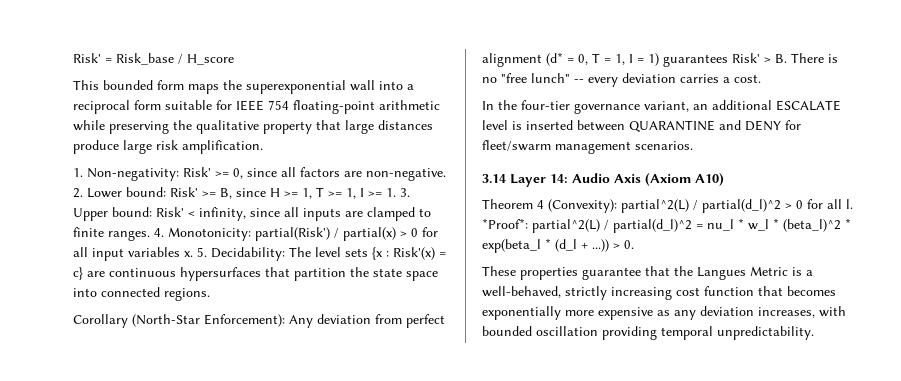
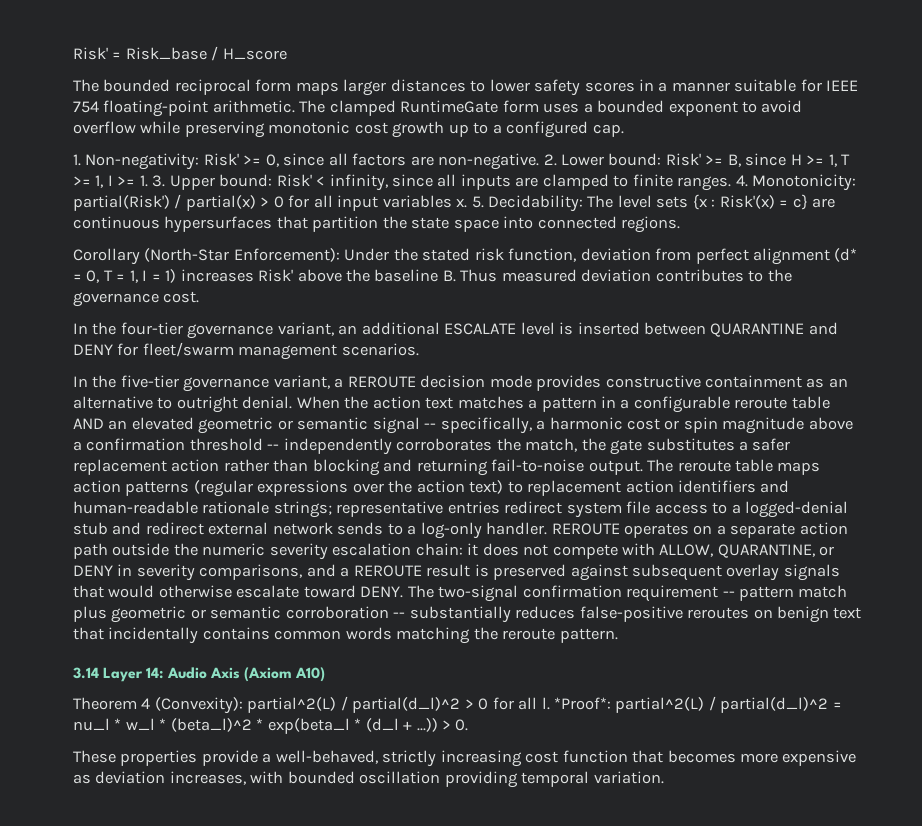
[73,80,414,94] [73,100,161,114] This bounded form maps the superexponential wall into a reciprocal form -> [73,79,730,96] The bounded reciprocal form maps larger distances to lower safety scores in a manner
[379,100,440,110] [73,120,433,134] [73,140,263,154] arithmetic while preserving the qualitative property that large distances produce large risk amplification. -> [212,100,803,116] [73,121,624,138] arithmetic. The clamped RuntimeGate form uses a bounded exponent to avoid overflow while preserving monotonic cost growth up to a configured cap.
[289,315,313,328] Any -> [344,248,577,262] Under the stated risk function,
[663,53,838,67] [482,73,730,87] guarantees Risk' > B. There is no "free lunch" -- every deviation carries a -> [180,269,792,282] [73,292,159,307] increases Risk' above the baseline B. Thus measured deviation contributes to the governance
(693, 145) none -> [73,375,848,392] [73,396,830,413] [73,417,853,434] [73,438,791,455] [73,459,821,476] [73,480,790,497] [73,501,849,518] [73,522,848,539] [73,543,835,560] [73,564,840,581] [73,585,848,602] [73,606,862,623] [73,627,618,644] // In the five-tier governance variant, a REROUTE decision mode provides constructive containment as an alternative to outright denial. When the action text matches a pattern in a configurable reroute table AND an elevated geometric or semantic signal -- specifically, a harmonic cost or spin magnitude above a confirmation threshold -- independently corroborates the match, the gate substitutes a safer replacement action rather than blocking and returning fail-to-noise output. The reroute table maps action patterns (regular expressions over the action text) to replacement action identifiers and human-readable rationale strings; representative entries redirect system file access to a logged-denial stub and redirect external network sends to a log-only handler. REROUTE operates on a separate action path outside the numeric severity escalation chain: it does not compete with ALLOW, QUARANTINE, or DENY in severity comparisons, and a REROUTE result is preserved against subsequent overlay signals that would otherwise escalate toward DENY. The two-signal confirmation requirement -- pattern match plus geometric or semantic corroboration -- substantially reduces false-positive reroutes on benign text that incidentally contains common words matching the reroute pattern.
[582,266,802,280] guarantee that the Langues Metric is -> [201,750,258,766] provide
[482,306,561,320] exponentially -> (736, 756) none
[674,310,696,320] any -> (91, 779) none
[717,326,814,340] unpredictability. -> [593,771,664,784] variation.

